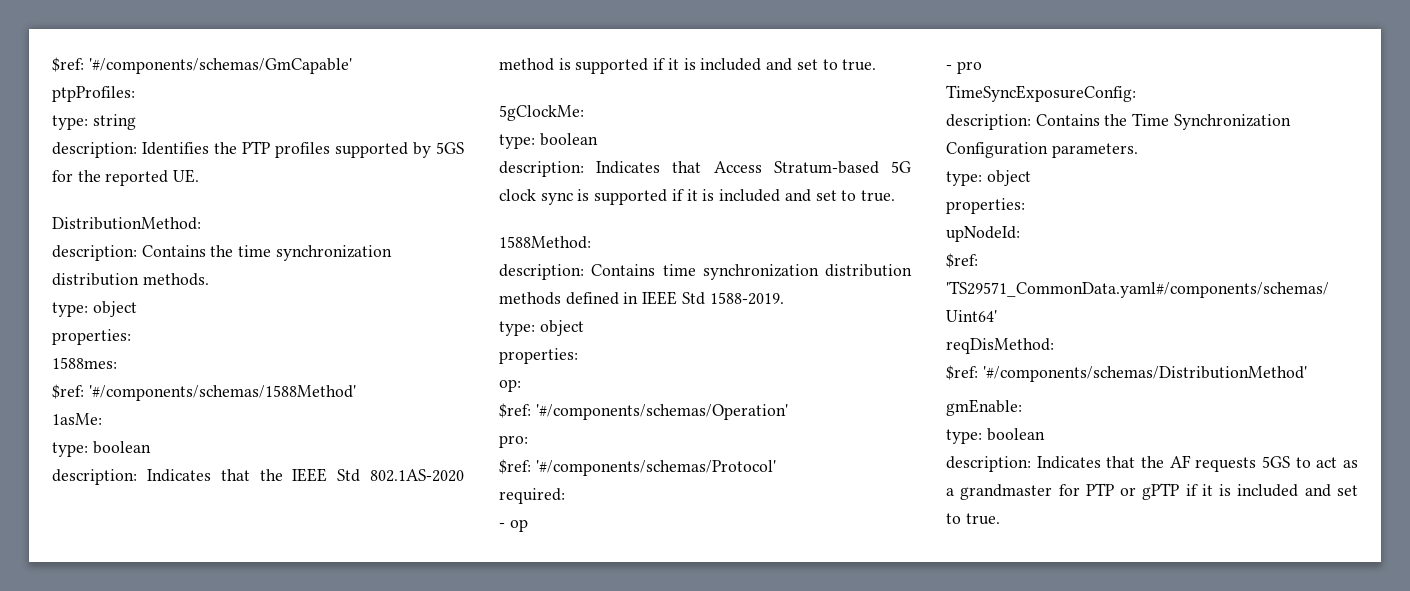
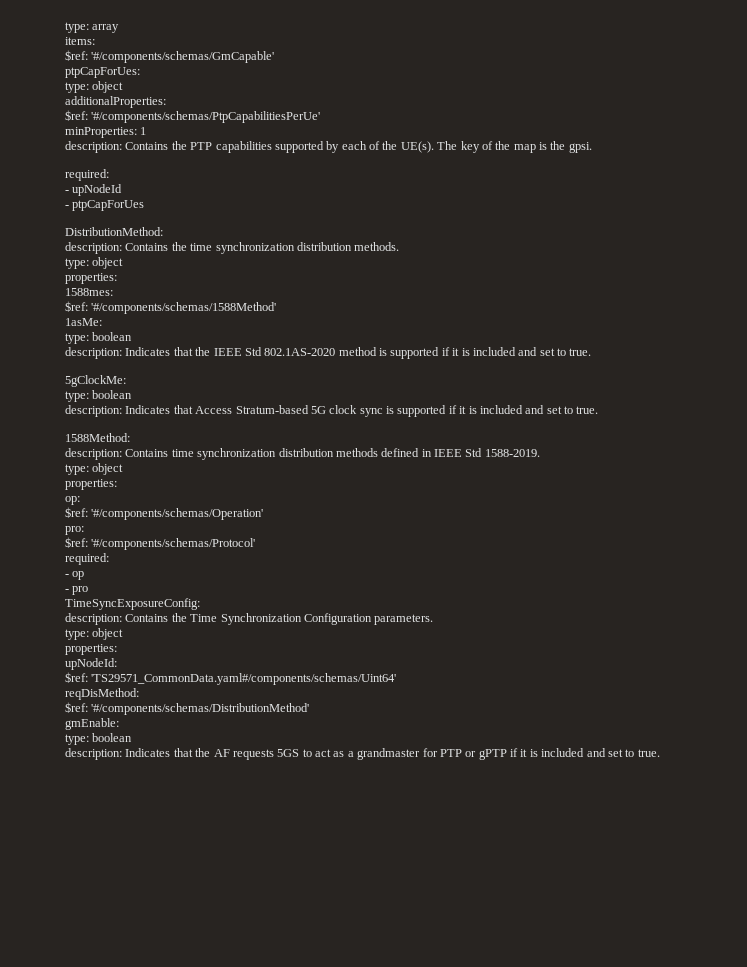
(52, 64) none -> [65,22,120,33] [65,37,95,45] type: array // items: //
[52,86,135,102] [52,114,136,130] [52,142,209,158] ptpProfiles: // type: string // description: Identifies -> [65,67,140,78] [65,81,124,93] [65,96,166,108] [65,110,321,123] [65,127,147,138] [65,141,169,153] ptpCapForUes: // type: object // additionalProperties: // $ref: '#/components/schemas/PtpCapabilitiesPerUe' // minProperties: 1 // description: Contains
[275,142,330,158] profiles -> [215,141,272,153] capabilities
[436,142,464,154] [52,169,200,186] 5GS for the reported UE. -> [341,141,592,153] [65,169,109,181] [65,184,123,196] [65,200,145,211] each of the UE(s). The key of the map is the gpsi. // required: // - upNodeId // - ptpCapForUes

